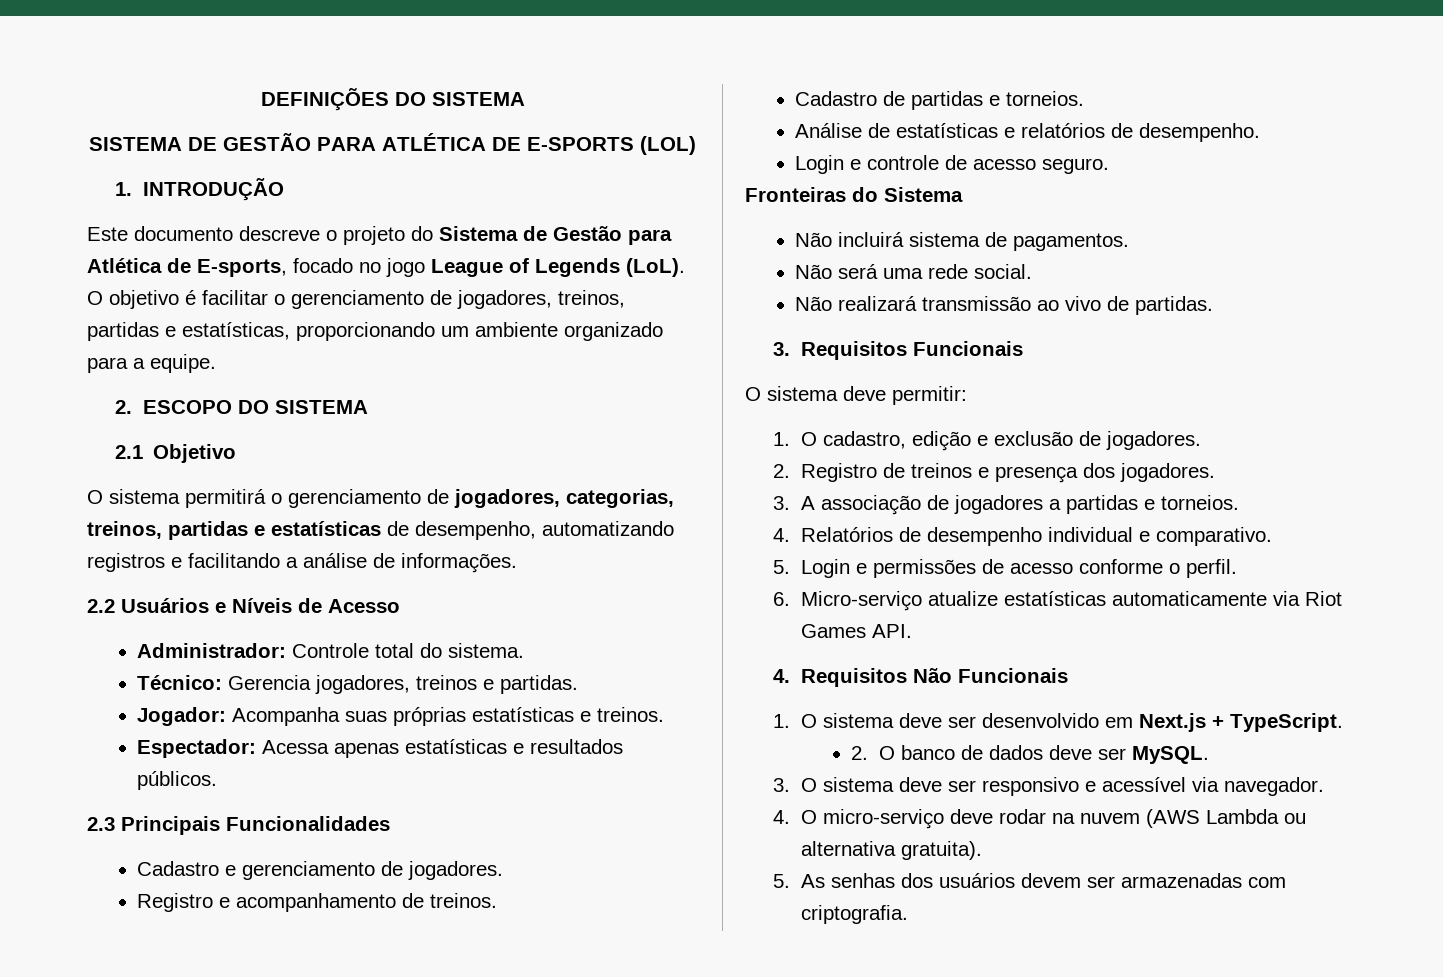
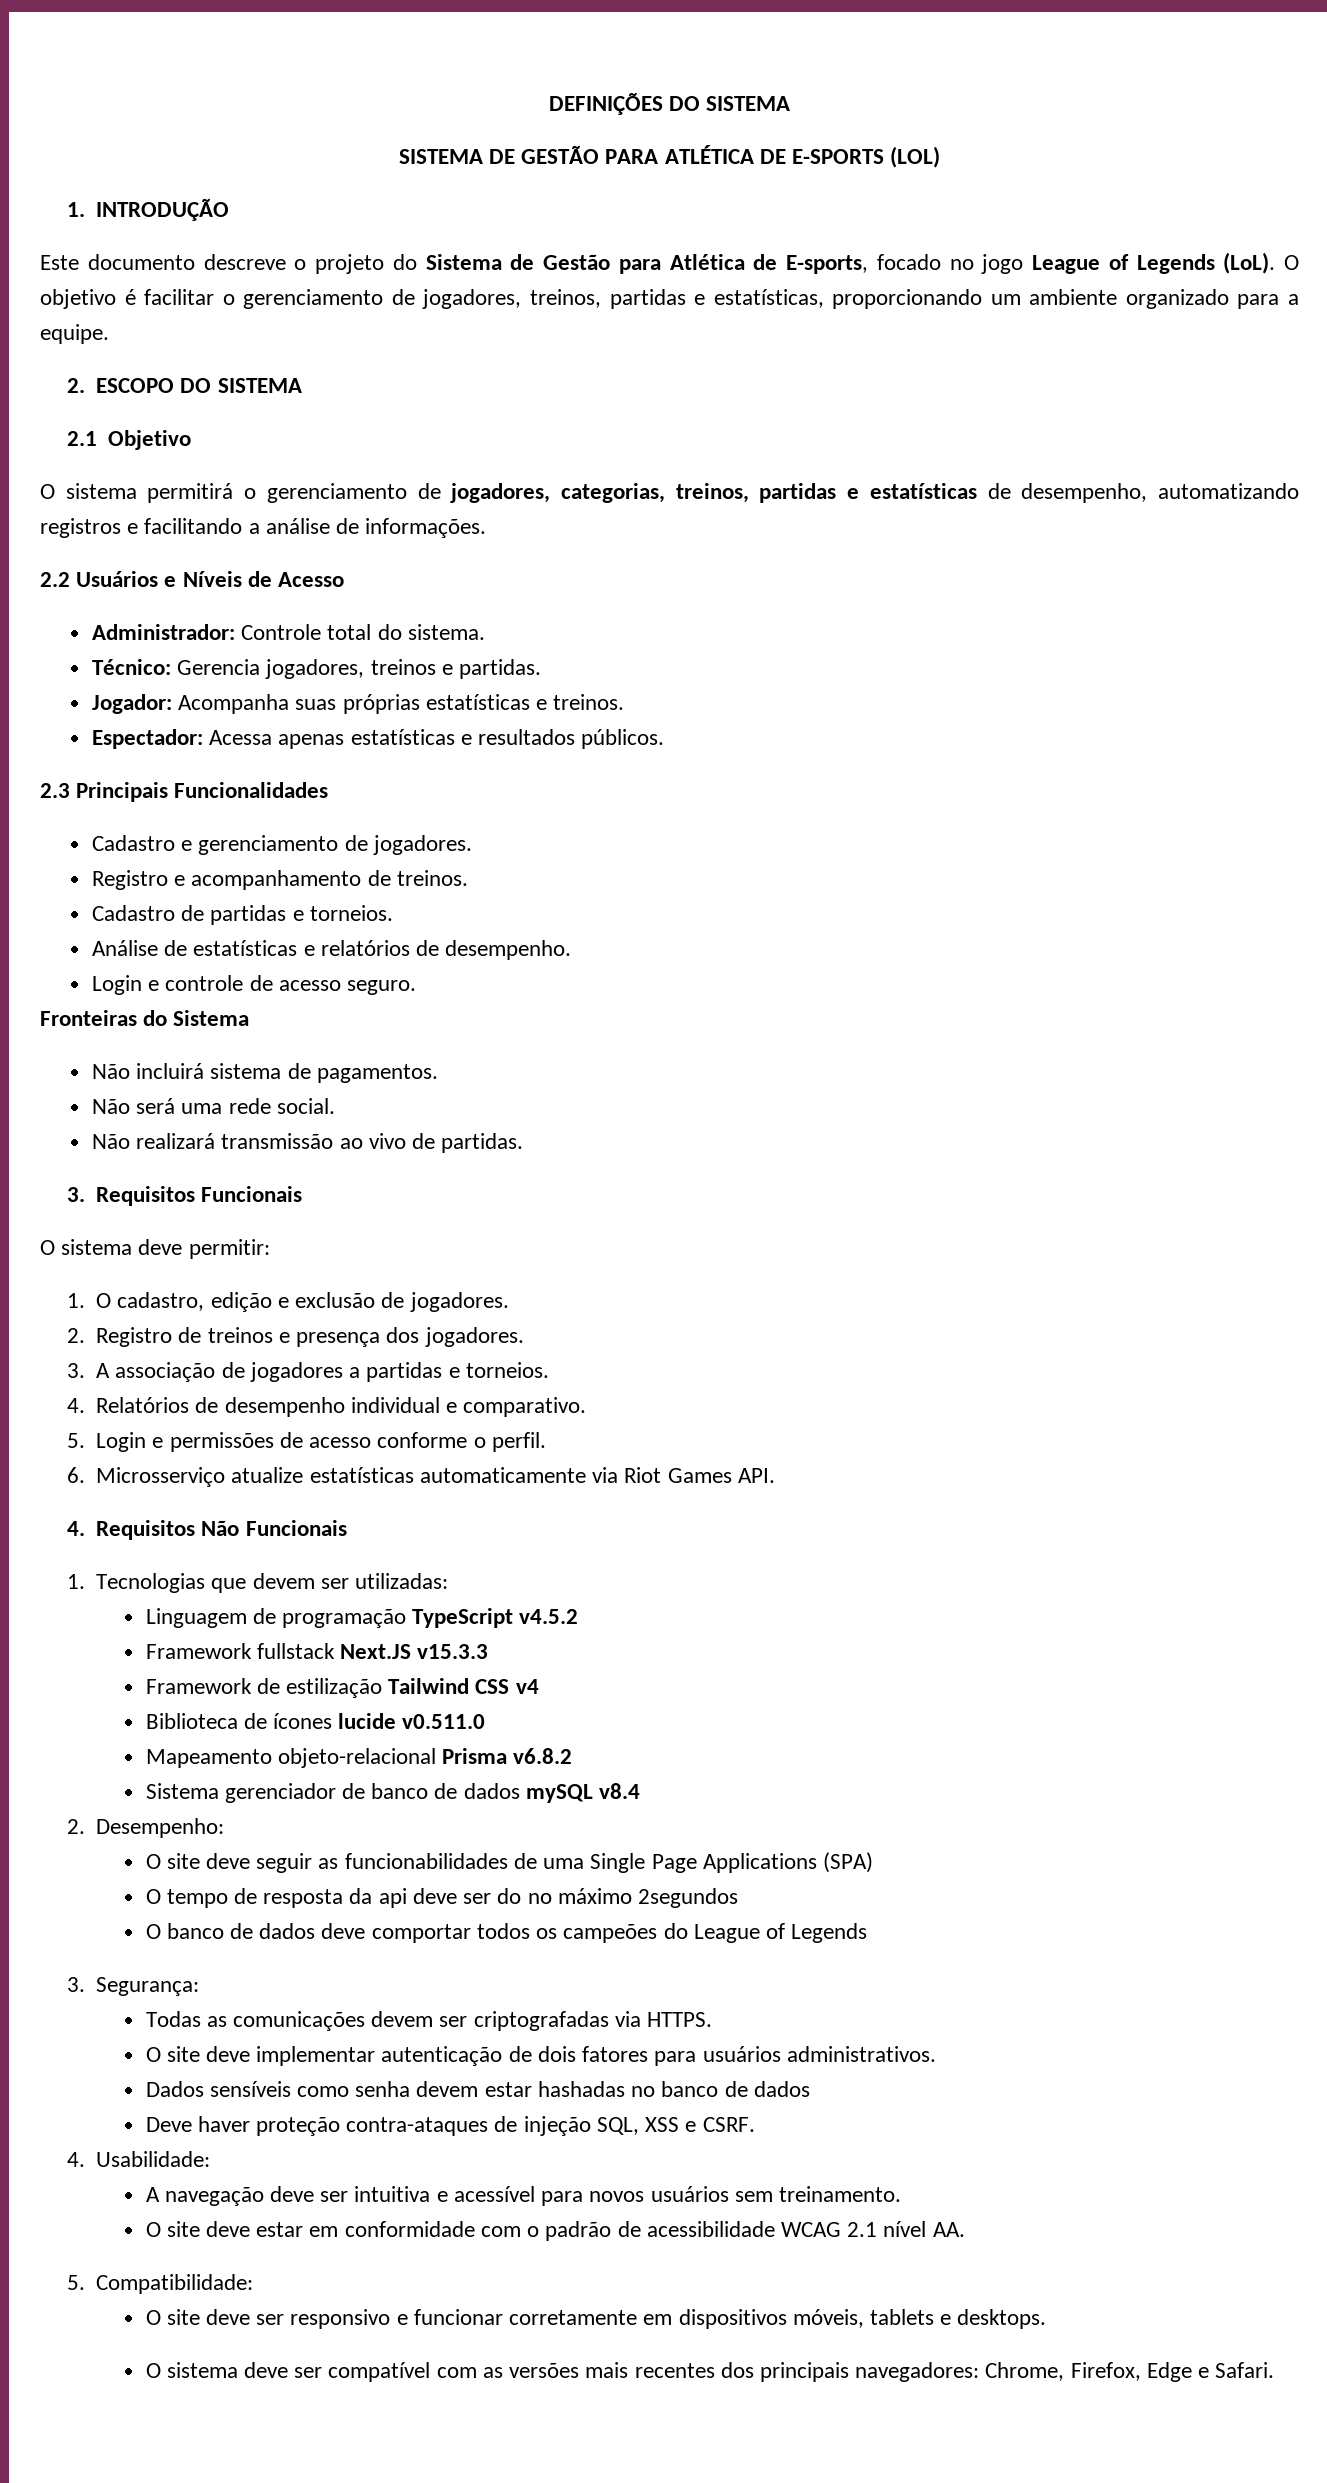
[800,591,922,611] Micro-serviço -> [96,1467,226,1487] Microsserviço
[800,713,1343,732] [850,746,868,760] O sistema deve ser desenvolvido em Next.js + TypeScript. // 2. -> [96,1573,449,1593] [145,1608,579,1628] [145,1643,489,1659] [145,1678,539,1698] [145,1713,486,1729] [145,1748,573,1768] [145,1783,641,1803] [66,1818,225,1838] [145,1852,873,1873] [145,1888,738,1908] Tecnologias que devem ser utilizadas: // Linguagem de programação TypeScript v4.5.2 // Framework fullstack Next.JS v15.3.3 // Framework de estilização Tailwind CSS v4 // Biblioteca de ícones lucide v0.511.0 // Mapeamento objeto-relacional Prisma v6.8.2 // Sistema gerenciador de banco de dados mySQL v8.4 // 2. Desempenho: // O site deve seguir as funcionabilidades de uma Single Page Applications (SPA) // O tempo de resposta da api deve ser do no máximo 2segundos //
[1097,746,1209,764] [772,777,1324,796] [772,809,1306,829] [800,841,982,860] [772,873,1286,888] [800,905,908,924] ser MySQL. // 3. O sistema deve ser responsivo e acessível via navegador. // 4. O micro-serviço deve rodar na nuvem (AWS Lambda ou alternativa gratuita). // 5. As senhas dos usuários devem ser armazenadas com criptografia. -> [371,1923,868,1943] [66,1977,200,1996] [145,2011,713,2031] [145,2046,936,2066] [145,2081,810,2097] [145,2116,755,2136] [66,2151,211,2167] [145,2186,901,2206] [145,2221,965,2241] [66,2274,254,2294] [145,2309,1047,2329] [145,2362,1275,2382] comportar todos os campeões do League of Legends // 3. Segurança: // Todas as comunicações devem ser criptografadas via HTTPS. // O site deve implementar autenticação de dois fatores para usuários administrativos. // Dados sensíveis como senha devem estar hashadas no banco de dados // Deve haver proteção contra-ataques de injeção SQL, XSS e CSRF. // 4. Usabilidade: // A navegação deve ser intuitiva e acessível para novos usuários sem treinamento. // O site deve estar em conformidade com o padrão de acessibilidade WCAG 2.1 nível AA. // 5. Compatibilidade: // O site deve ser responsivo e funcionar corretamente em dispositivos móveis, tablets e desktops. // O sistema deve ser compatível com as versões mais recentes dos principais navegadores: Chrome, Firefox, Edge e Safari.

